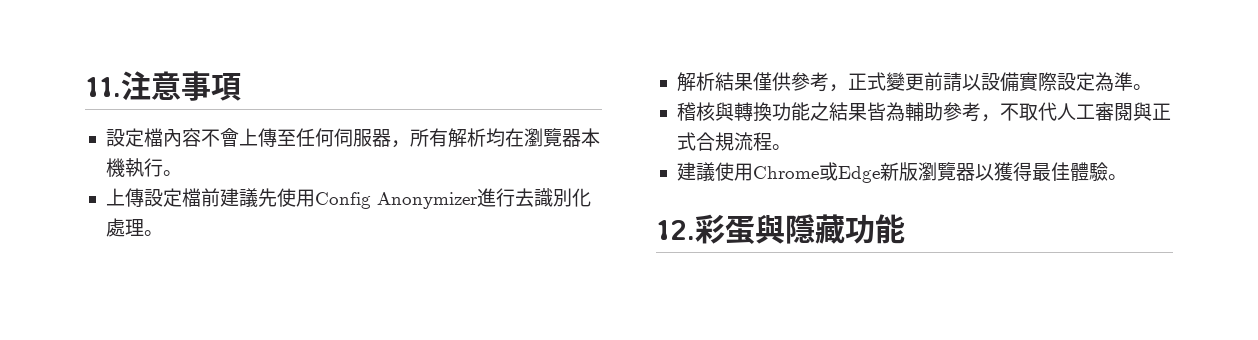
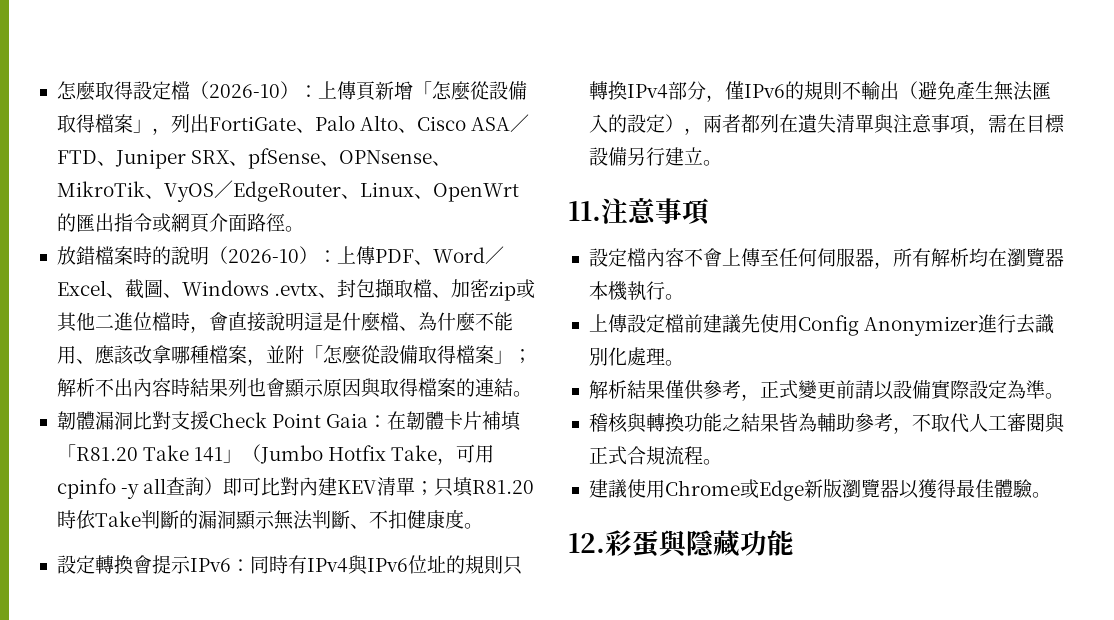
(85, 87) none -> [56,81,527,101] [56,114,530,135] [56,148,452,169] [56,180,519,202] [56,213,304,233] [56,246,504,265] [56,279,536,301] [56,312,513,333] [56,345,532,366] [56,378,532,398] [56,411,523,431] [56,444,495,465] [56,477,535,499] [56,510,483,530] [56,555,522,575] [588,81,1051,102] [588,114,1065,135] [588,147,722,166] 怎麼取得設定檔（2026-10）：上傳頁新增「怎麼從設備取得檔案」，列出FortiGate、Palo Alto、Cisco ASA／FTD、Juniper SRX、pfSense、OPNsense、MikroTik、VyOS／EdgeRouter、Linux、OpenWrt的匯出指令或網頁介面路徑。 // 放錯檔案時的說明（2026-10）：上傳PDF、Word／Excel、截圖、Windows .evtx、封包擷取檔、加密zip或其他二進位檔時，會直接說明這是什麼檔、為什麼不能用、應該改拿哪種檔案，並附「怎麼從設備取得檔案」；解析不出內容時結果列也會顯示原因與取得檔案的連結。 // 韌體漏洞比對支援Check Point Gaia：在韌體卡片補填「R81.20 Take 141」（Jumbo Hotfix Take，可用cpinfo -y all查詢）即可比對內建KEV清單；只填R81.20時依Take判斷的漏洞顯示無法判斷、不扣健康度。 // 設定轉換會提示IPv6：同時有IPv4與IPv6位址的規則只轉換IPv4部分，僅IPv6的規則不輸出（避免產生無法匯入的設定），兩者都列在遺失清單與注意事項，需在目標設備另行建立。 //

